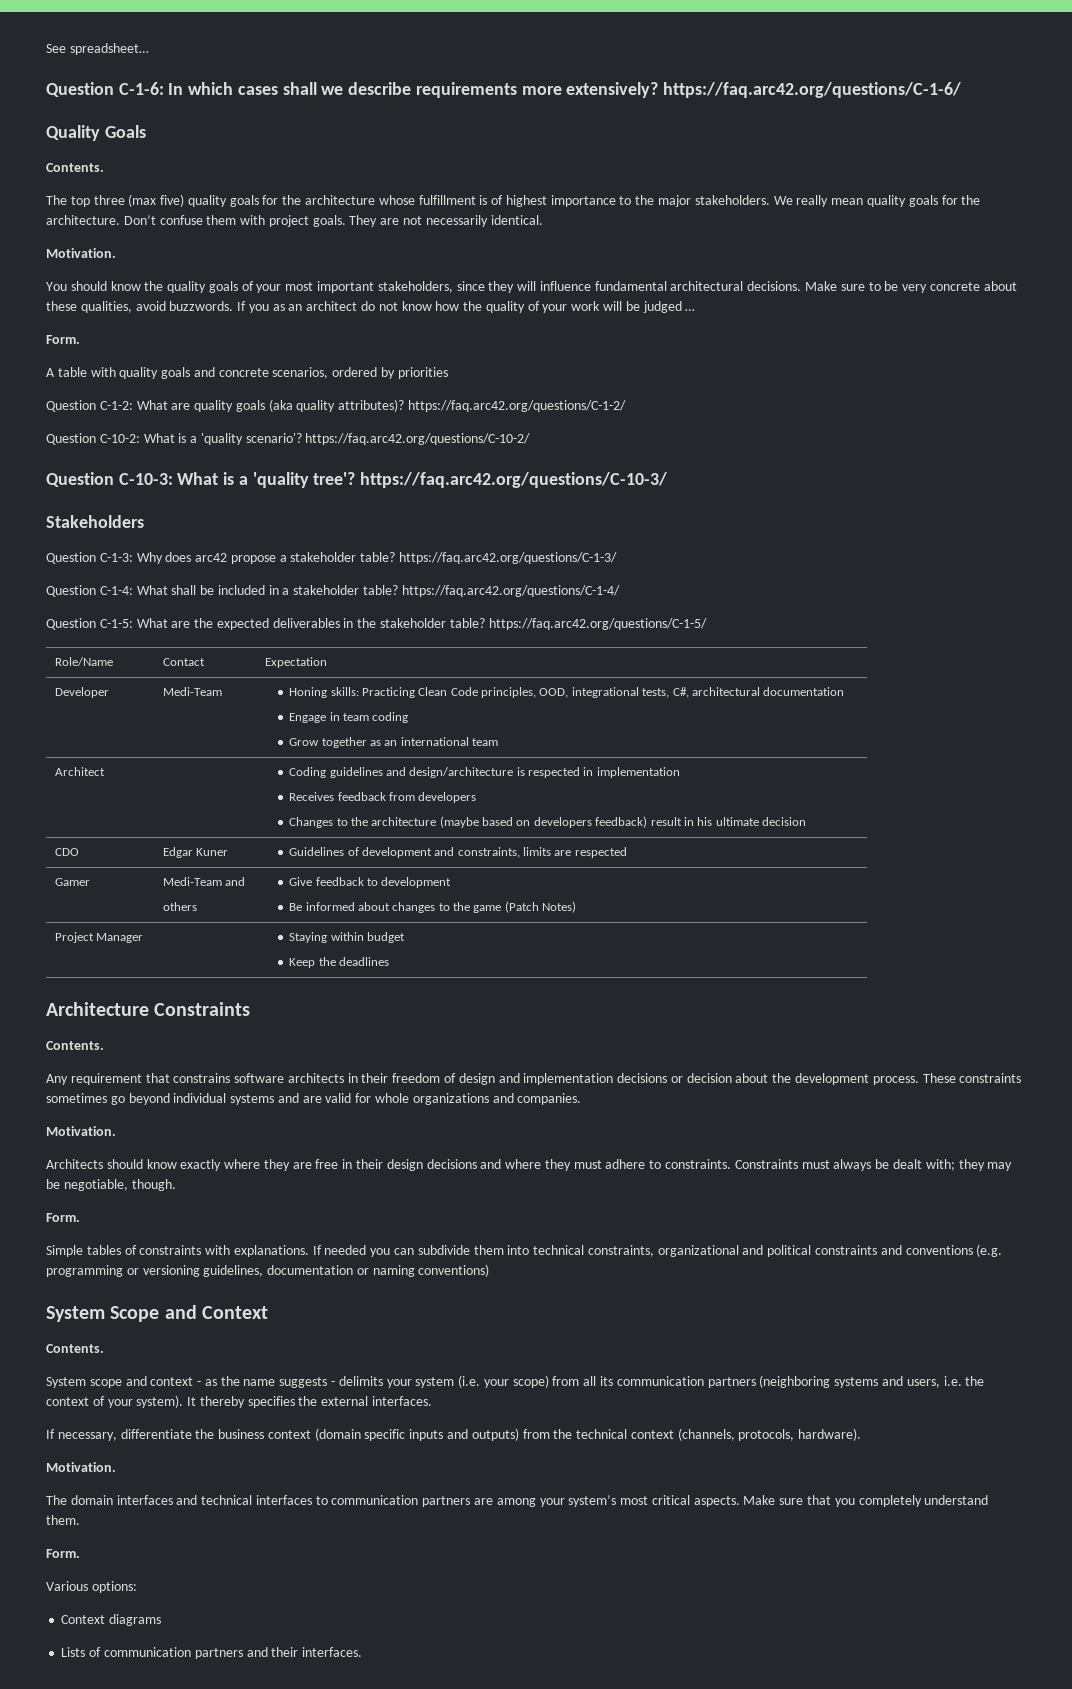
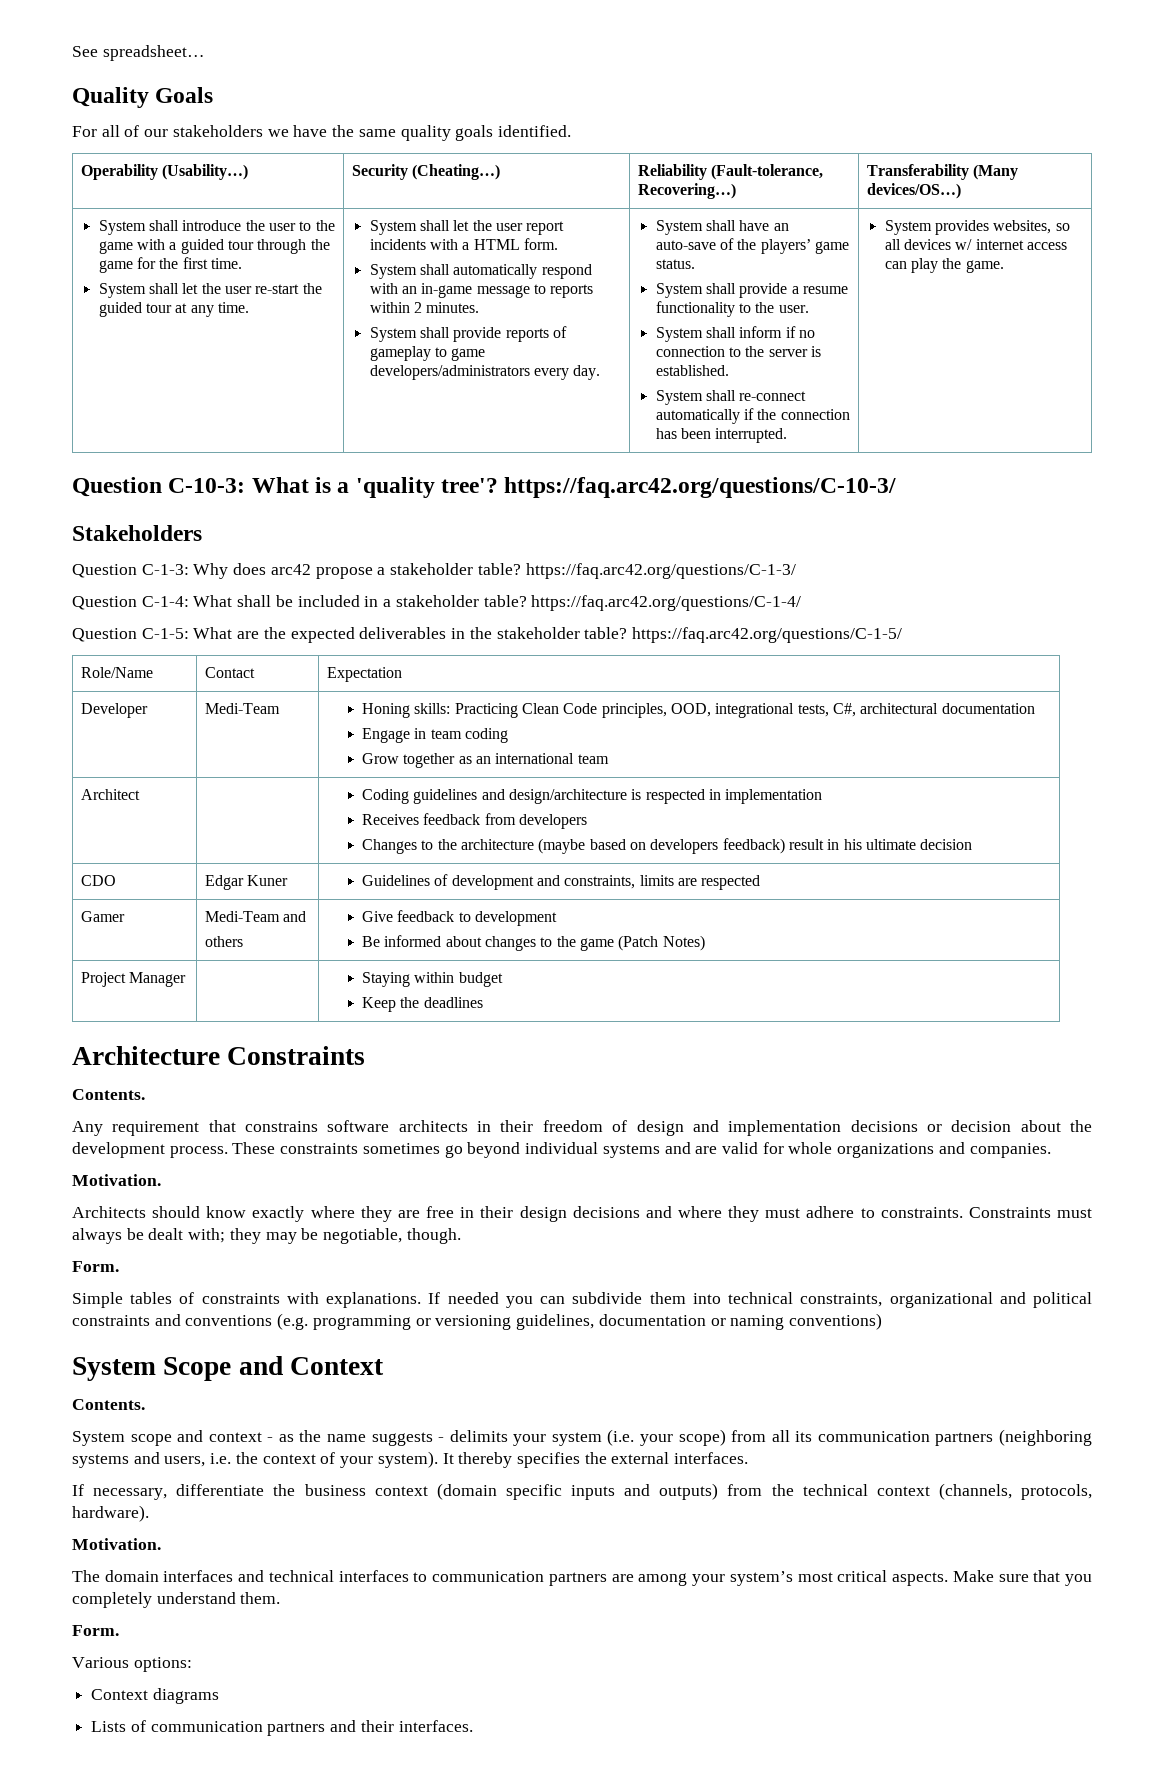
[46,82,961,98] [46,125,146,141] [46,163,104,172] [46,194,981,207] [46,215,543,227] [46,248,116,258] [46,281,1017,293] [46,301,696,313] [46,335,80,344] [46,367,448,379] [46,399,627,412] [46,433,531,445] Question C-1-6: In which cases shall we describe requirements more extensively? https://faq.arc42.org/questions/C-1-6/ // Quality Goals // Contents. // The top three (max five) quality goals for the architecture whose fulfillment is of highest importance to the major stakeholders. We really mean quality goals for the architecture. Don’t confuse them with project goals. They are not necessarily identical. // Motivation. // You should know the quality goals of your most important stakeholders, since they will influence fundamental architectural decisions. Make sure to be very concrete about these qualities, avoid buzzwords. If you as an architect do not know how the quality of your work will be judged … // Form. // A table with quality goals and concrete scenarios, ordered by priorities // Question C-1-2: What are quality goals (aka quality attributes)? https://faq.arc42.org/questions/C-1-2/ // Question C-10-2: What is a 'quality scenario'? https://faq.arc42.org/questions/C-10-2/ -> [72,87,214,108] [72,125,571,141] [81,164,249,180] [352,164,501,180] [638,164,824,180] [638,183,737,199] [867,164,1019,180] [867,183,962,199] [98,220,335,235] [98,239,330,254] [98,257,243,273] [98,283,322,298] [98,302,250,317] [369,220,565,235] [369,238,559,250] [369,264,592,279] [369,283,594,298] [369,302,480,313] [369,326,568,342] [369,346,486,361] [369,365,601,380] [655,220,789,235] [655,238,850,254] [655,259,695,269] [655,283,849,298] [655,301,809,317] [655,326,816,342] [655,346,822,357] [655,365,729,376] [655,390,807,405] [655,408,850,424] [655,428,788,443] [884,220,1070,235] [884,239,1068,250] [884,258,1004,273] Quality Goals // For all of our stakeholders we have the same quality goals identified. // Operability (Usability…) | Security (Cheating…) | Reliability (Fault-tolerance, Recovering…) | Transferability (Many devices/OS…) // System shall introduce the user to the game with a guided tour through the game for the first time. // System shall let the user re-start the guided tour at any time. | System shall let the user report incidents with a HTML form. // System shall automatically respond with an in-game message to reports within 2 minutes. // System shall provide reports of gameplay to game developers/administrators every day. | System shall have an auto-save of the players’ game status. // System shall provide a resume functionality to the user. // System shall inform if no connection to the server is established. // System shall re-connect automatically if the connection has been interrupted. | System provides websites, so all devices w/ internet access can play the game.

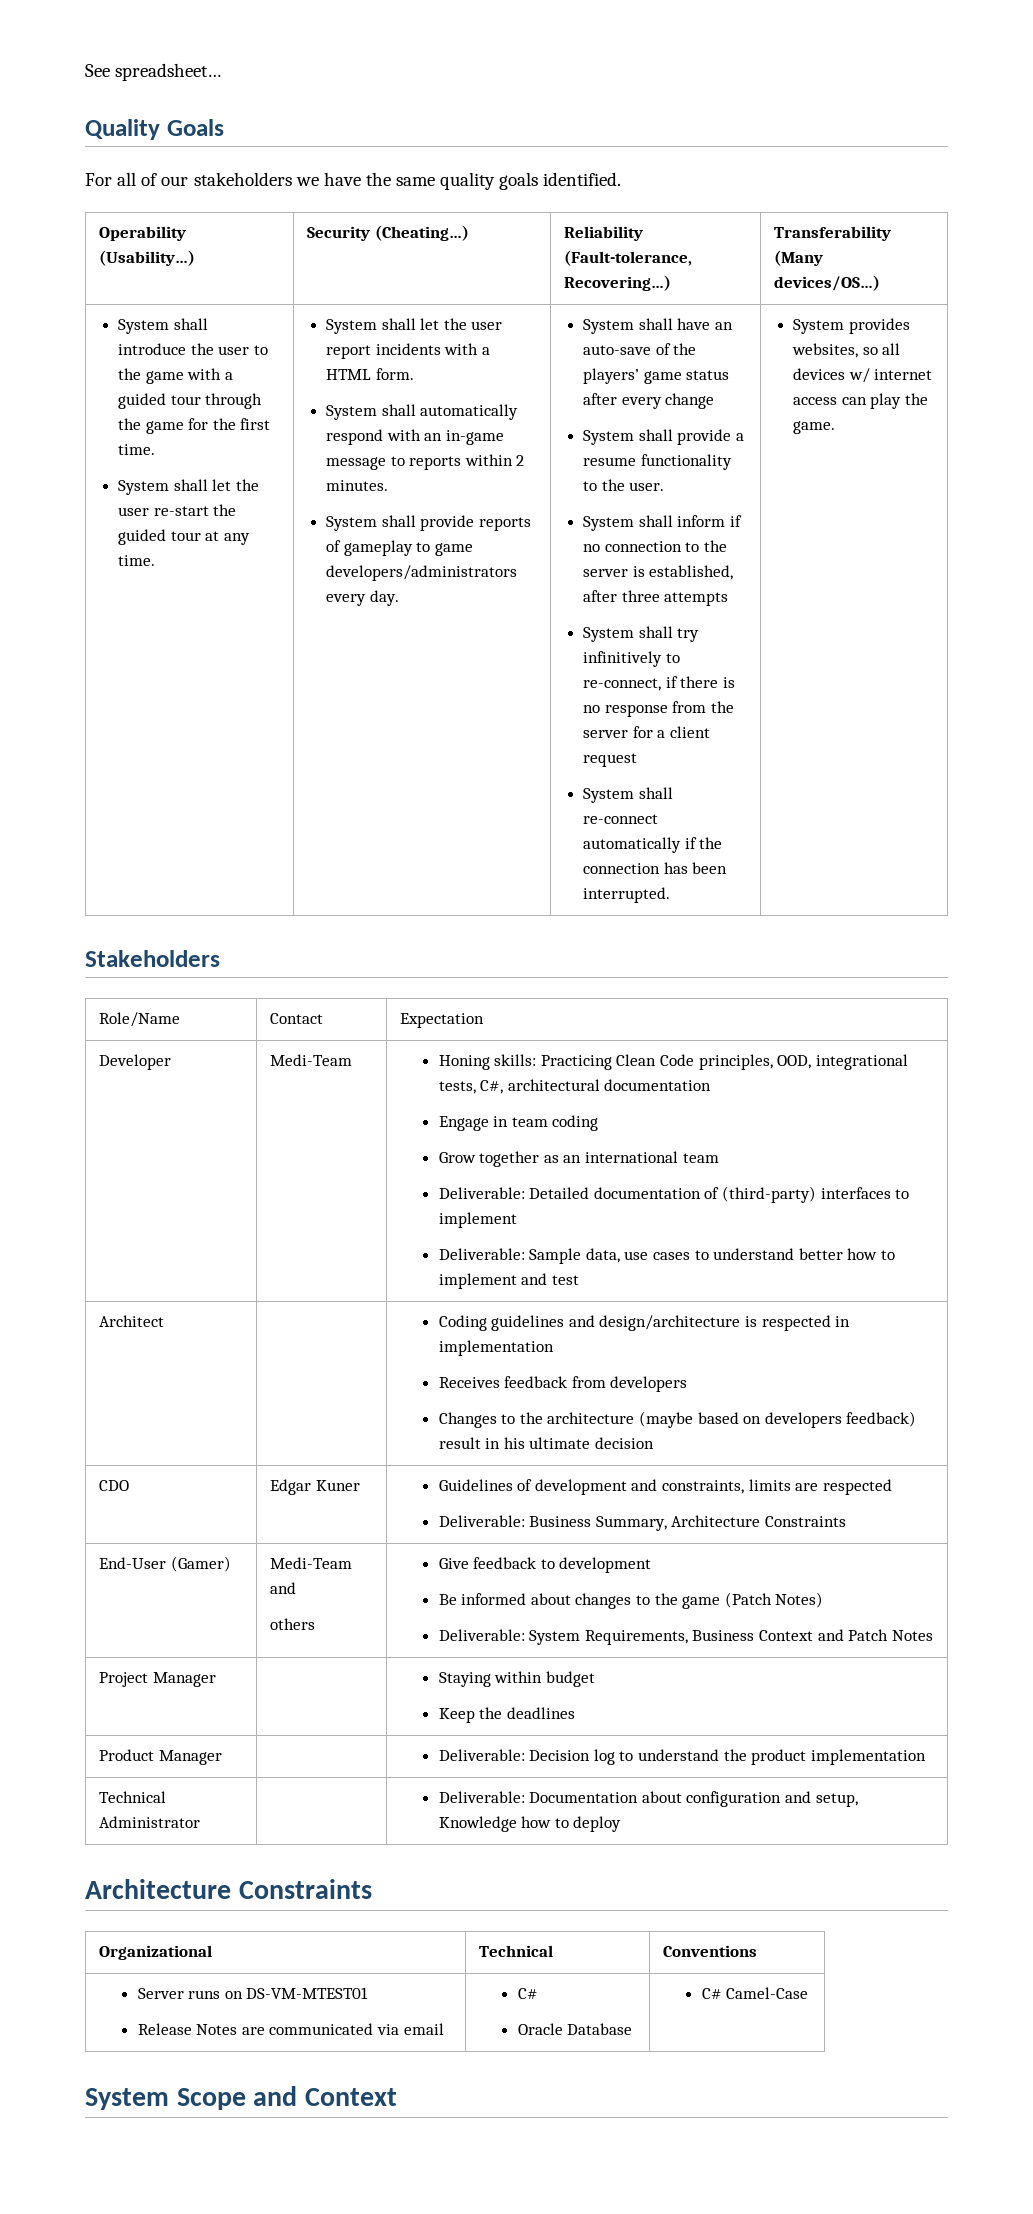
[655,259,695,269] status. -> [686,370,730,380] [582,393,715,409] status after every change
[655,365,729,376] established. -> [649,565,734,580] [582,590,729,606] [582,626,700,642] [582,651,680,667] [582,676,735,691] [582,701,734,717] [582,726,710,738] [582,753,637,767] established, after three attempts // System shall try infinitively to re-connect, if there is no response from the server for a client request
[72,477,897,498] [72,525,202,541] [72,563,796,579] [72,595,802,611] [72,627,902,643] Question C-10-3: What is a 'quality tree'? https://faq.arc42.org/questions/C-10-3/ // Stakeholders // Question C-1-3: Why does arc42 propose a stakeholder table? https://faq.arc42.org/questions/C-1-3/ // Question C-1-4: What shall be included in a stakeholder table? https://faq.arc42.org/questions/C-1-4/ // Question C-1-5: What are the expected deliverables in the stakeholder table? https://faq.arc42.org/questions/C-1-5/ -> [85,950,220,967] Stakeholders
(609, 759) none -> [438,1186,910,1203] [438,1212,517,1228] [438,1248,895,1264] [438,1273,579,1289] // Deliverable: Detailed documentation of (third-party) interfaces to implement // Deliverable: Sample data, use cases to understand better how to implement and test
[81,911,126,922] // Gamer -> [438,1515,846,1531] [99,1556,231,1572] // Deliverable: Business Summary, Architecture Constraints // End-User (Gamer)
(705, 943) none -> [438,1629,933,1645] // Deliverable: System Requirements, Business Context and Patch Notes
[72,1046,366,1065] [72,1089,145,1100] [72,1120,1093,1136] [72,1142,1051,1158] [72,1174,161,1186] [72,1206,1092,1222] [72,1228,461,1244] [72,1261,119,1272] [72,1292,1093,1308] [72,1313,882,1330] [72,1356,385,1381] [72,1399,145,1410] [72,1429,1092,1446] [72,1451,749,1468] [72,1483,1092,1500] [72,1505,149,1522] [72,1538,161,1550] [72,1570,1092,1586] [72,1592,281,1608] [72,1625,119,1636] [72,1657,192,1672] [91,1688,219,1704] [91,1720,473,1736] // Architecture Constraints // Contents. // Any requirement that constrains software architects in their freedom of design and implementation decisions or decision about the development process. These constraints sometimes go beyond individual systems and are valid for whole organizations and companies. // Motivation. // Architects should know exactly where they are free in their design decisions and where they must adhere to constraints. Constraints must always be dealt with; they may be negotiable, though. // Form. // Simple tables of constraints with explanations. If needed you can subdivide them into technical constraints, organizational and political constraints and conventions (e.g. programming or versioning guidelines, documentation or naming conventions) // System Scope and Context // Contents. // System scope and context - as the name suggests - delimits your system (i.e. your scope) from all its communication partners (neighboring systems and users, i.e. the context of your system). It thereby specifies the external interfaces. // If necessary, differentiate the business context (domain specific inputs and outputs) from the technical context (channels, protocols, hardware). // Motivation. // The domain interfaces and technical interfaces to communication partners are among your system’s most critical aspects. Make sure that you completely understand them. // Form. // Various options: // Context diagrams // Lists of communication partners and their interfaces. -> [99,1749,222,1765] [438,1749,926,1765] [99,1791,167,1803] [99,1816,201,1828] [438,1791,858,1807] [438,1816,622,1832] [85,1879,372,1899] [99,1945,213,1960] [479,1945,554,1957] [663,1945,758,1957] [137,1987,369,1999] [137,2023,444,2035] [517,1988,538,1999] [517,2023,633,2035] [701,1987,809,1999] [85,2086,397,2110] // Product Manager | | Deliverable: Decision log to understand the product implementation // Technical Administrator | | Deliverable: Documentation about configuration and setup, Knowledge how to deploy // Architecture Constraints // Organizational | Technical | Conventions // Server runs on DS-VM-MTEST01 // Release Notes are communicated via email | C# // Oracle Database | C# Camel-Case // System Scope and Context

